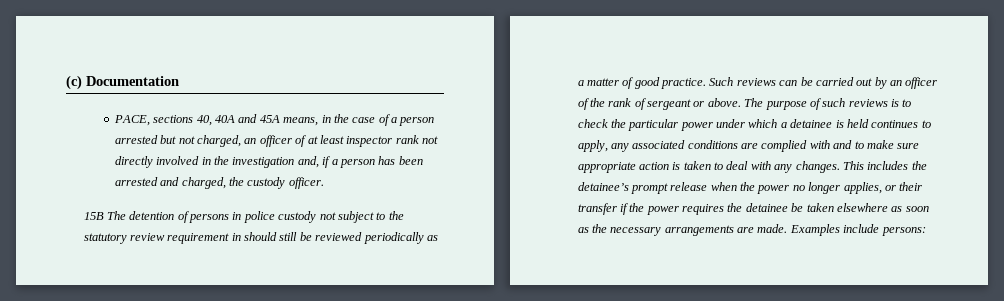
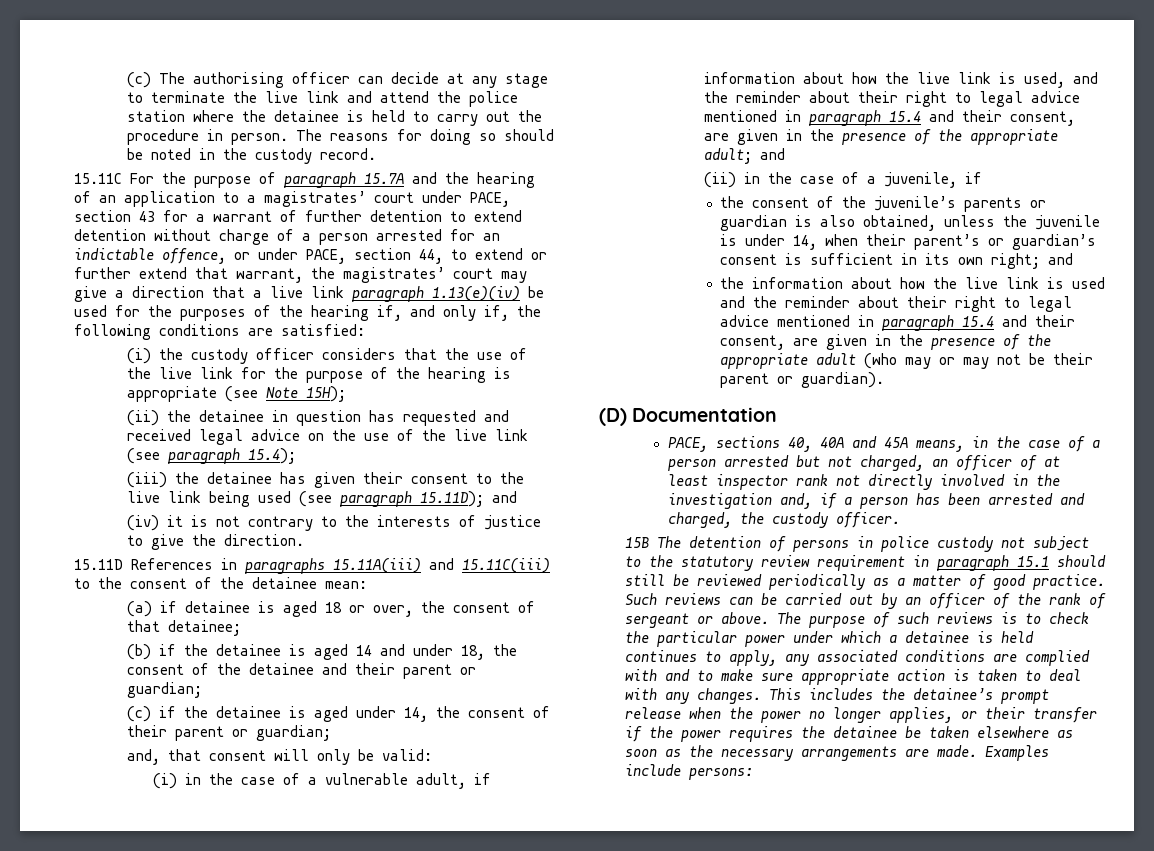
[66,75,82,90] (c) -> [126,72,548,88] [126,91,518,107] [126,110,542,126] [126,129,554,145] [126,148,376,164] [74,172,536,188] [74,191,511,207] [74,210,523,222] [74,229,501,245] [74,248,548,264] [74,267,528,283] [74,286,545,302] [74,305,542,321] [74,324,366,340] [126,348,527,364] [126,367,511,383] [126,386,346,402] [126,410,509,426] [126,429,528,445] [126,448,296,464] [126,472,524,488] [126,491,517,507] [126,515,541,531] [126,534,304,550] [74,558,551,574] [74,577,368,589] [126,601,535,617] [126,620,241,636] [126,644,517,660] [126,663,476,679] [126,682,202,698] [126,706,550,722] [126,725,331,741] [126,749,432,765] [152,773,491,789] [703,72,1098,88] [703,91,1080,107] [703,110,1075,126] [703,129,1058,145] [703,148,785,164] [703,172,982,188] [720,196,1047,212] [720,215,1101,231] [720,234,1097,250] [720,253,1074,269] [720,277,1106,289] [720,296,1073,312] [720,315,1076,331] [720,334,1052,350] [720,353,1094,369] [720,372,885,388] [599,408,627,426] (c) The authorising officer can decide at any stage to terminate the live link and attend the police station where the detainee is held to carry out the procedure in person. The reasons for doing so should be noted in the custody record. // 15.11C For the purpose of paragraph 15.7A and the hearing of an application to a magistrates’ court under PACE, section 43 for a warrant of further detention to extend detention without charge of a person arrested for an indictable offence, or under PACE, section 44, to extend or further extend that warrant, the magistrates’ court may give a direction that a live link paragraph 1.13(e)(iv) be used for the purposes of the hearing if, and only if, the following conditions are satisfied: // (i) the custody officer considers that the use of the live link for the purpose of the hearing is appropriate (see Note 15H); // (ii) the detainee in question has requested and received legal advice on the use of the live link (see paragraph 15.4); // (iii) the detainee has given their consent to the live link being used (see paragraph 15.11D); and // (iv) it is not contrary to the interests of justice to give the direction. // 15.11D References in paragraphs 15.11A(iii) and 15.11C(iii) to the consent of the detainee mean: // (a) if detainee is aged 18 or over, the consent of that detainee; // (b) if the detainee is aged 14 and under 18, the consent of the detainee and their parent or guardian; // (c) if the detainee is aged under 14, the consent of their parent or guardian; // and, that consent will only be valid: // (i) in the case of a vulnerable adult, if information about how the live link is used, and the reminder about their right to legal advice mentioned in paragraph 15.4 and their consent, are given in the presence of the appropriate adult; and // (ii) in the case of a juvenile, if // the consent of the juvenile’s parents or guardian is also obtained, unless the juvenile is under 14, when their parent’s or guardian’s consent is sufficient in its own right; and // the information about how the live link is used and the reminder about their right to legal advice mentioned in paragraph 15.4 and their consent, are given in the presence of the appropriate adult (who may or may not be their parent or guardian). // (D)
(241, 237) none -> [937,555,1050,571] paragraph 15.1

